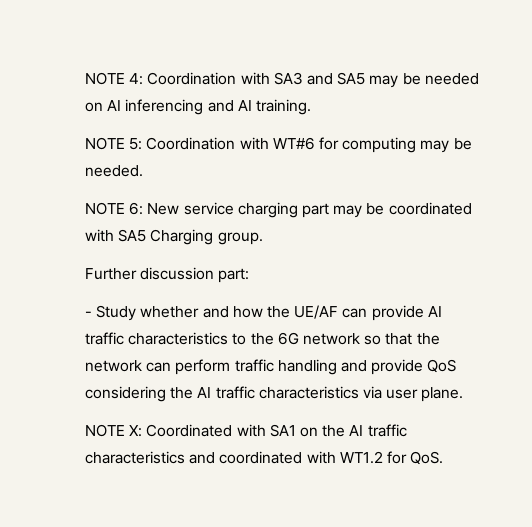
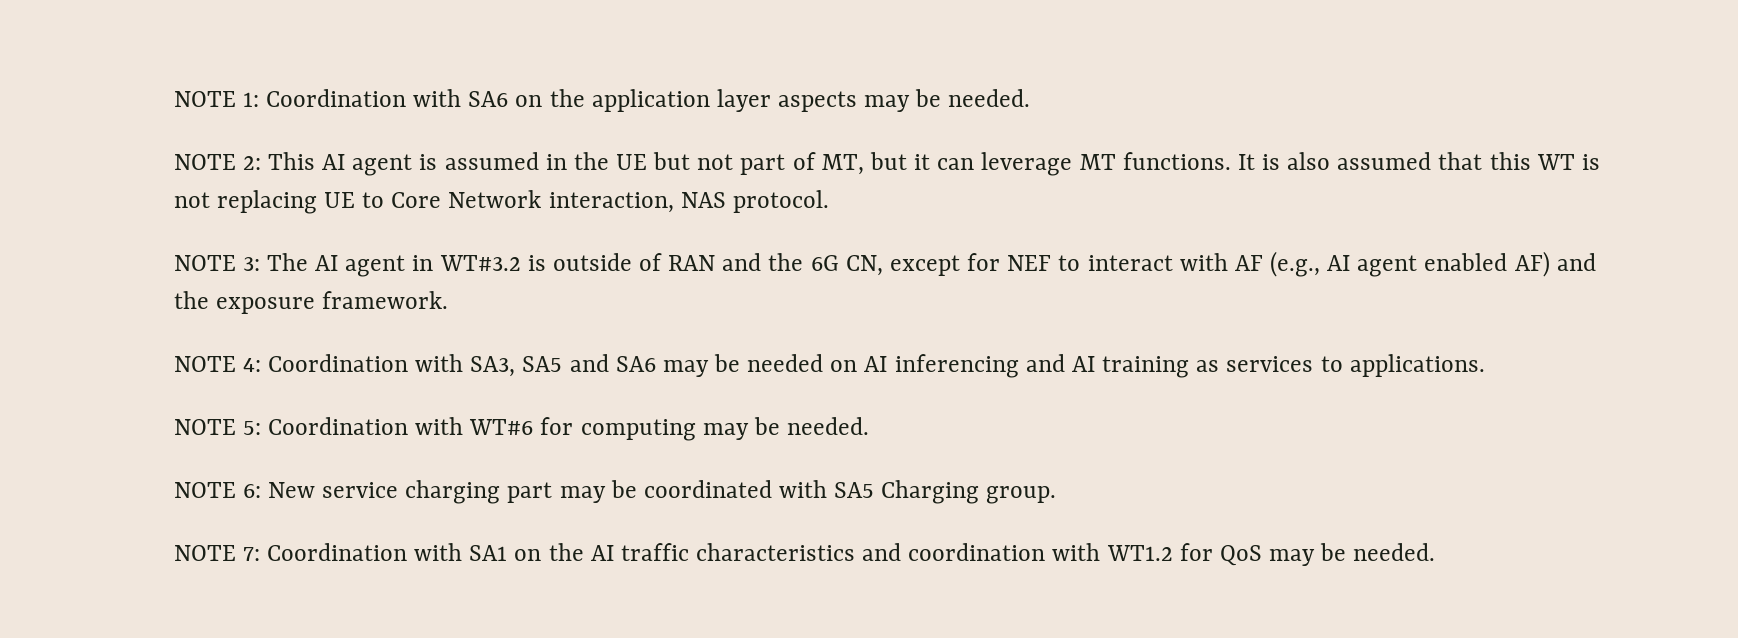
[85,72,366,85] NOTE 4: Coordination with SA3 and SA5 -> [173,89,1031,112] [173,152,1600,176] [173,190,829,214] [173,251,1596,277] [173,291,448,314] [173,354,656,377] NOTE 1: Coordination with SA6 on the application layer aspects may be needed. // NOTE 2: This AI agent is assumed in the UE but not part of MT, but it can leverage MT functions. It is also assumed that this WT is not replacing UE to Core Network interaction, NAS protocol. // NOTE 3: The AI agent in WT#3.2 is outside of RAN and the 6G CN, except for NEF to interact with AF (e.g., AI agent enabled AF) and the exposure framework. // NOTE 4: Coordination with SA3, SA5 and SA6
[255,99,311,115] training. -> [1102,354,1485,378] training as services to applications.
[85,267,250,283] [85,305,442,321] [85,332,440,345] [85,359,457,375] [85,386,464,402] [85,424,233,437] // Further discussion part: // - Study whether and how the UE/AF can provide AI traffic characteristics to the 6G network so that the network can perform traffic handling and provide QoS considering the AI traffic characteristics via user plane. // NOTE X: Coordinated -> [173,543,407,561] // NOTE 7: Coordination
[219,451,303,464] coordinated -> [908,543,1046,561] coordination
[410,451,444,465] QoS. -> [1219,543,1436,566] QoS may be needed.

